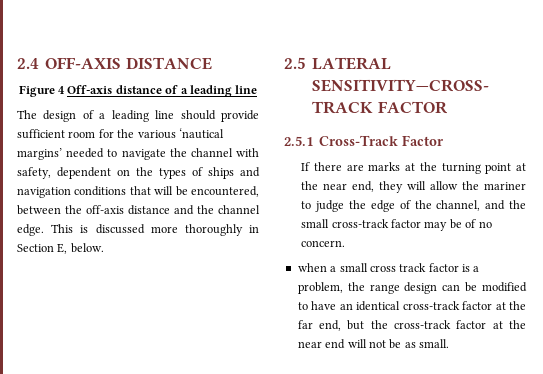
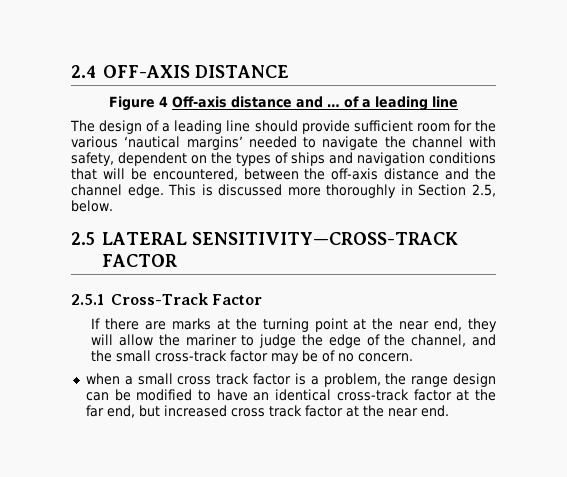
(162, 89) none -> [296,96,340,108] and …
[57,243,68,254] E, -> [471,184,496,197] 2.5,
[370,320,452,329] the cross-track -> [163,405,302,417] increased cross track
[325,339,449,349] end will not be as small. -> [420,405,449,417] end.

